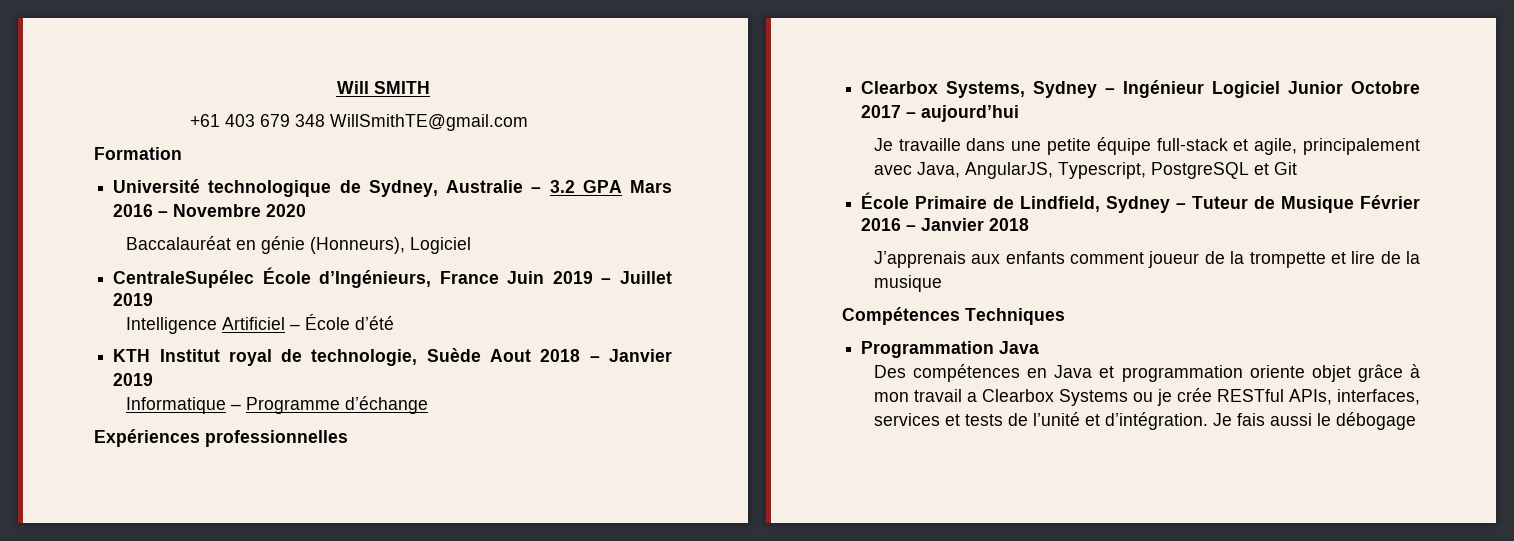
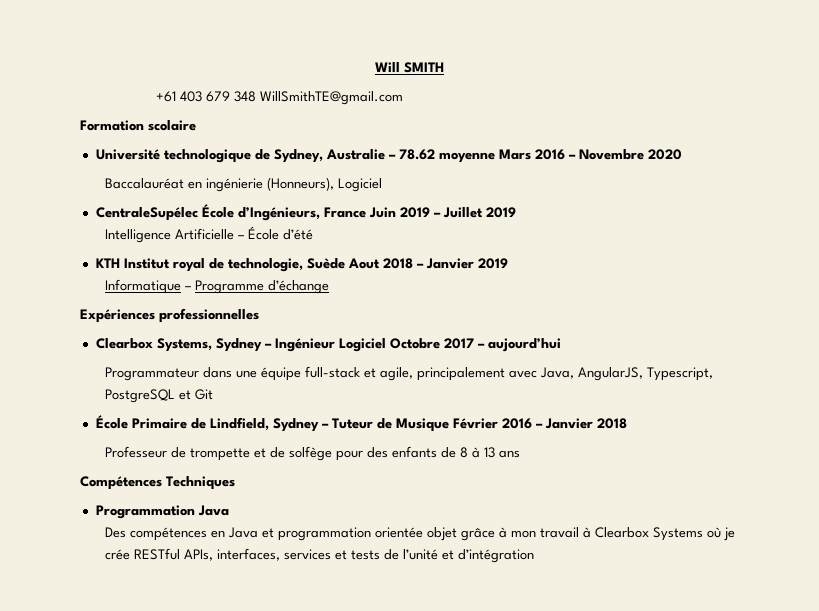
(182, 153) none -> [148,120,196,131] scolaire
[549,180,622,193] 3.2 GPA -> [398,149,495,163] 78.62 moyenne
[260,236,305,254] génie -> [206,178,264,192] ingénierie
[221,317,285,330] Artificiel -> [175,228,235,240] Artificielle
[1288,81,1344,94] Junior -> (386, 345) none
[873,138,961,151] Je travaille -> [105,367,200,381] Programmateur
[1047,138,1092,155] petite -> (258, 374) none
[873,251,1420,268] [873,275,942,292] J’apprenais aux enfants comment joueur de la trompette et lire de la musique -> [105,446,521,461] Professeur de trompette et de solfège pour des enfants de 8 à 13 ans
[1249,365,1305,378] oriente -> [375,527,424,538] orientée
[966,392,977,402] a -> [583,527,592,538] à
[1132,392,1153,402] ou -> [707,527,722,538] où
[1104,412,1416,430] d’intégration. Je fais aussi le débogage -> [458,549,535,563] d’intégration

